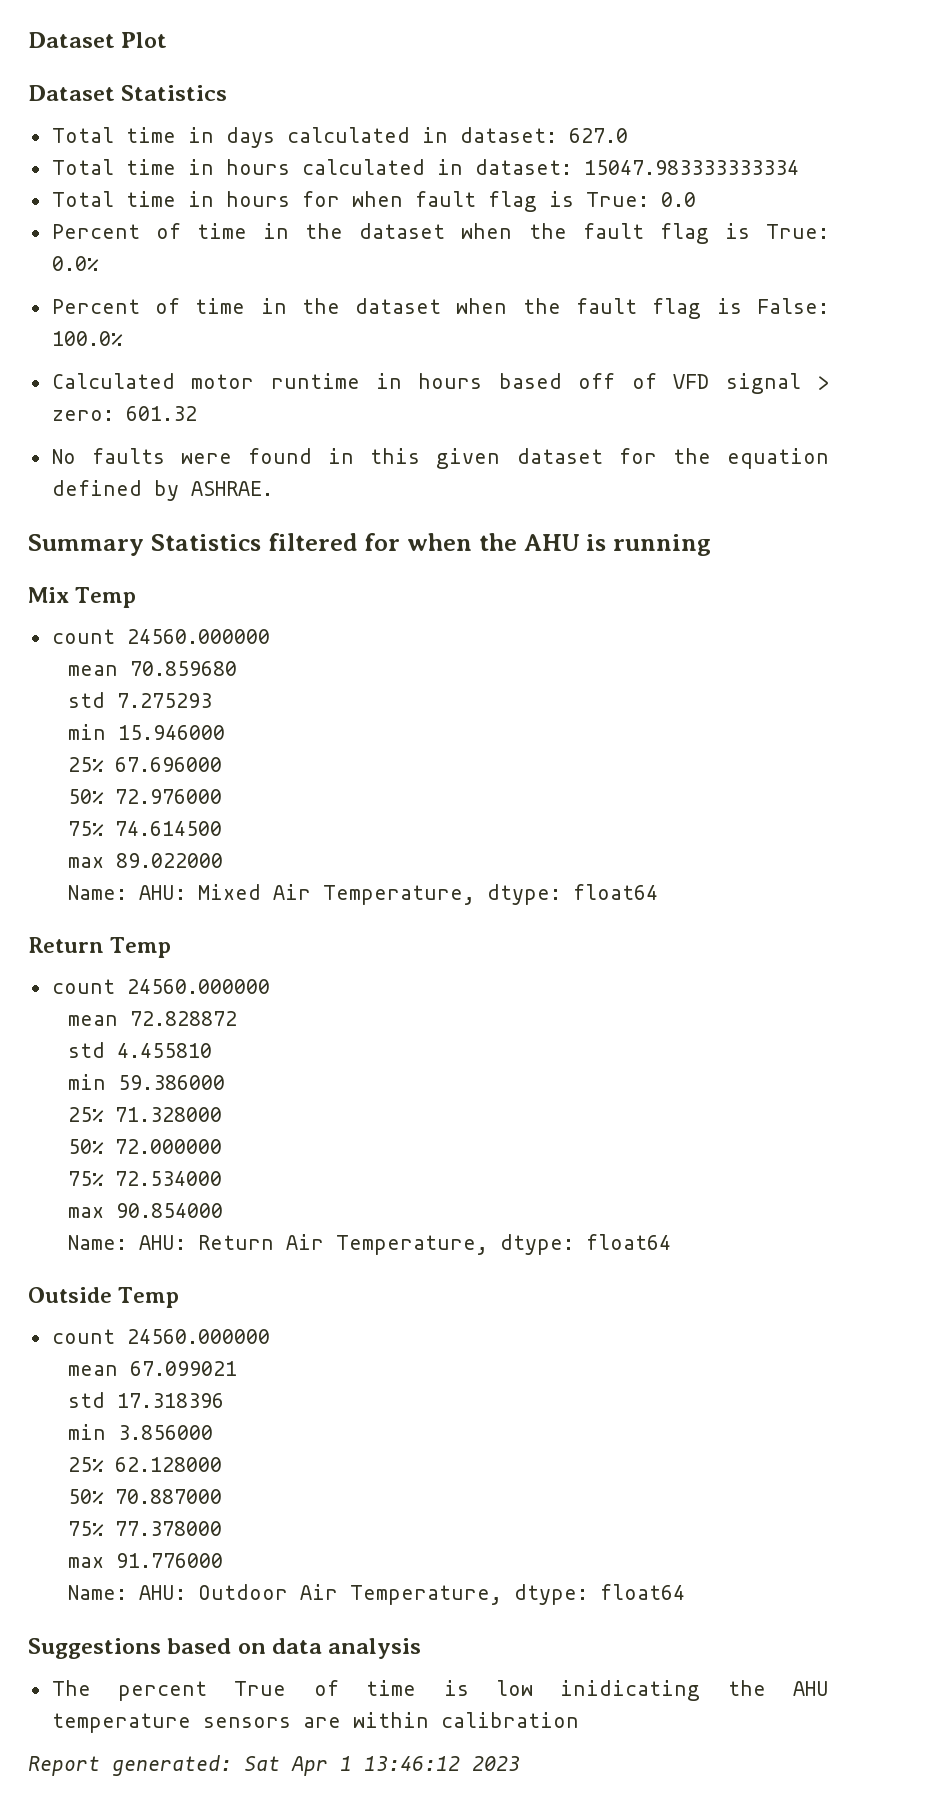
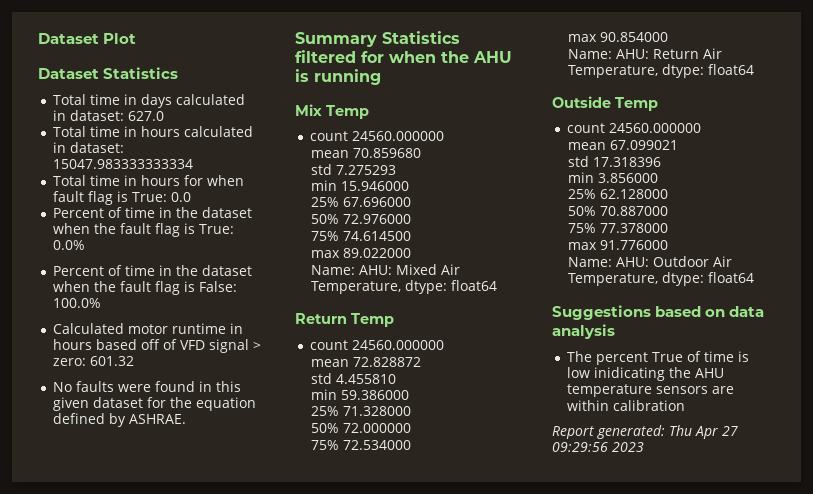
[244,1756,460,1776] Sat Apr 1 13:46:12 -> [669,425,738,439] [552,442,608,452] Thu Apr 27 09:29:56

